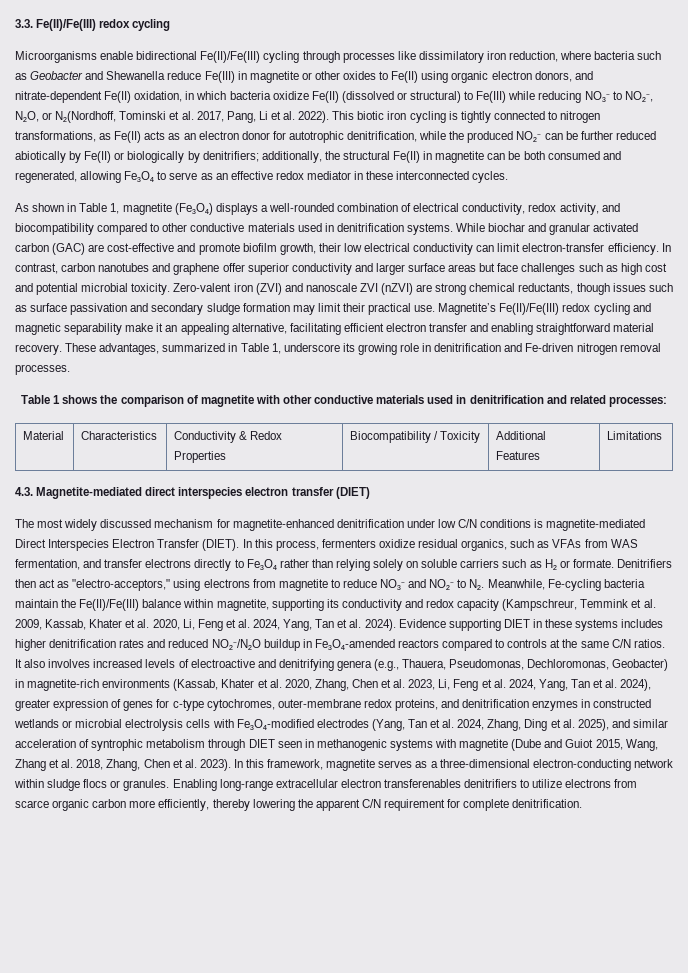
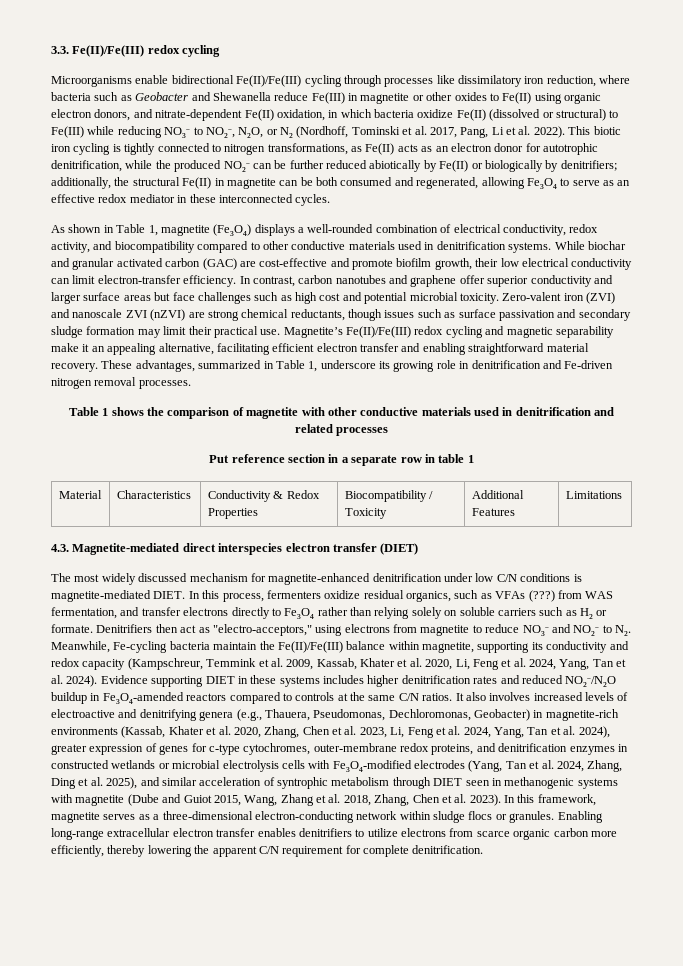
[55,111,117,123] N₂(Nordhoff, -> [280,126,349,138] N₂ (Nordhoff,
[608,396,667,407] processes: -> [336,427,389,436] [209,454,474,466] processes // Put reference section in a separate row in table 1
[15,539,240,551] Direct Interspecies Electron Transfer (DIET). -> [153,591,186,599] DIET.
(582, 543) none -> [528,590,555,602] (???)
[383,779,461,788] transferenables -> [216,828,296,837] transfer enables

